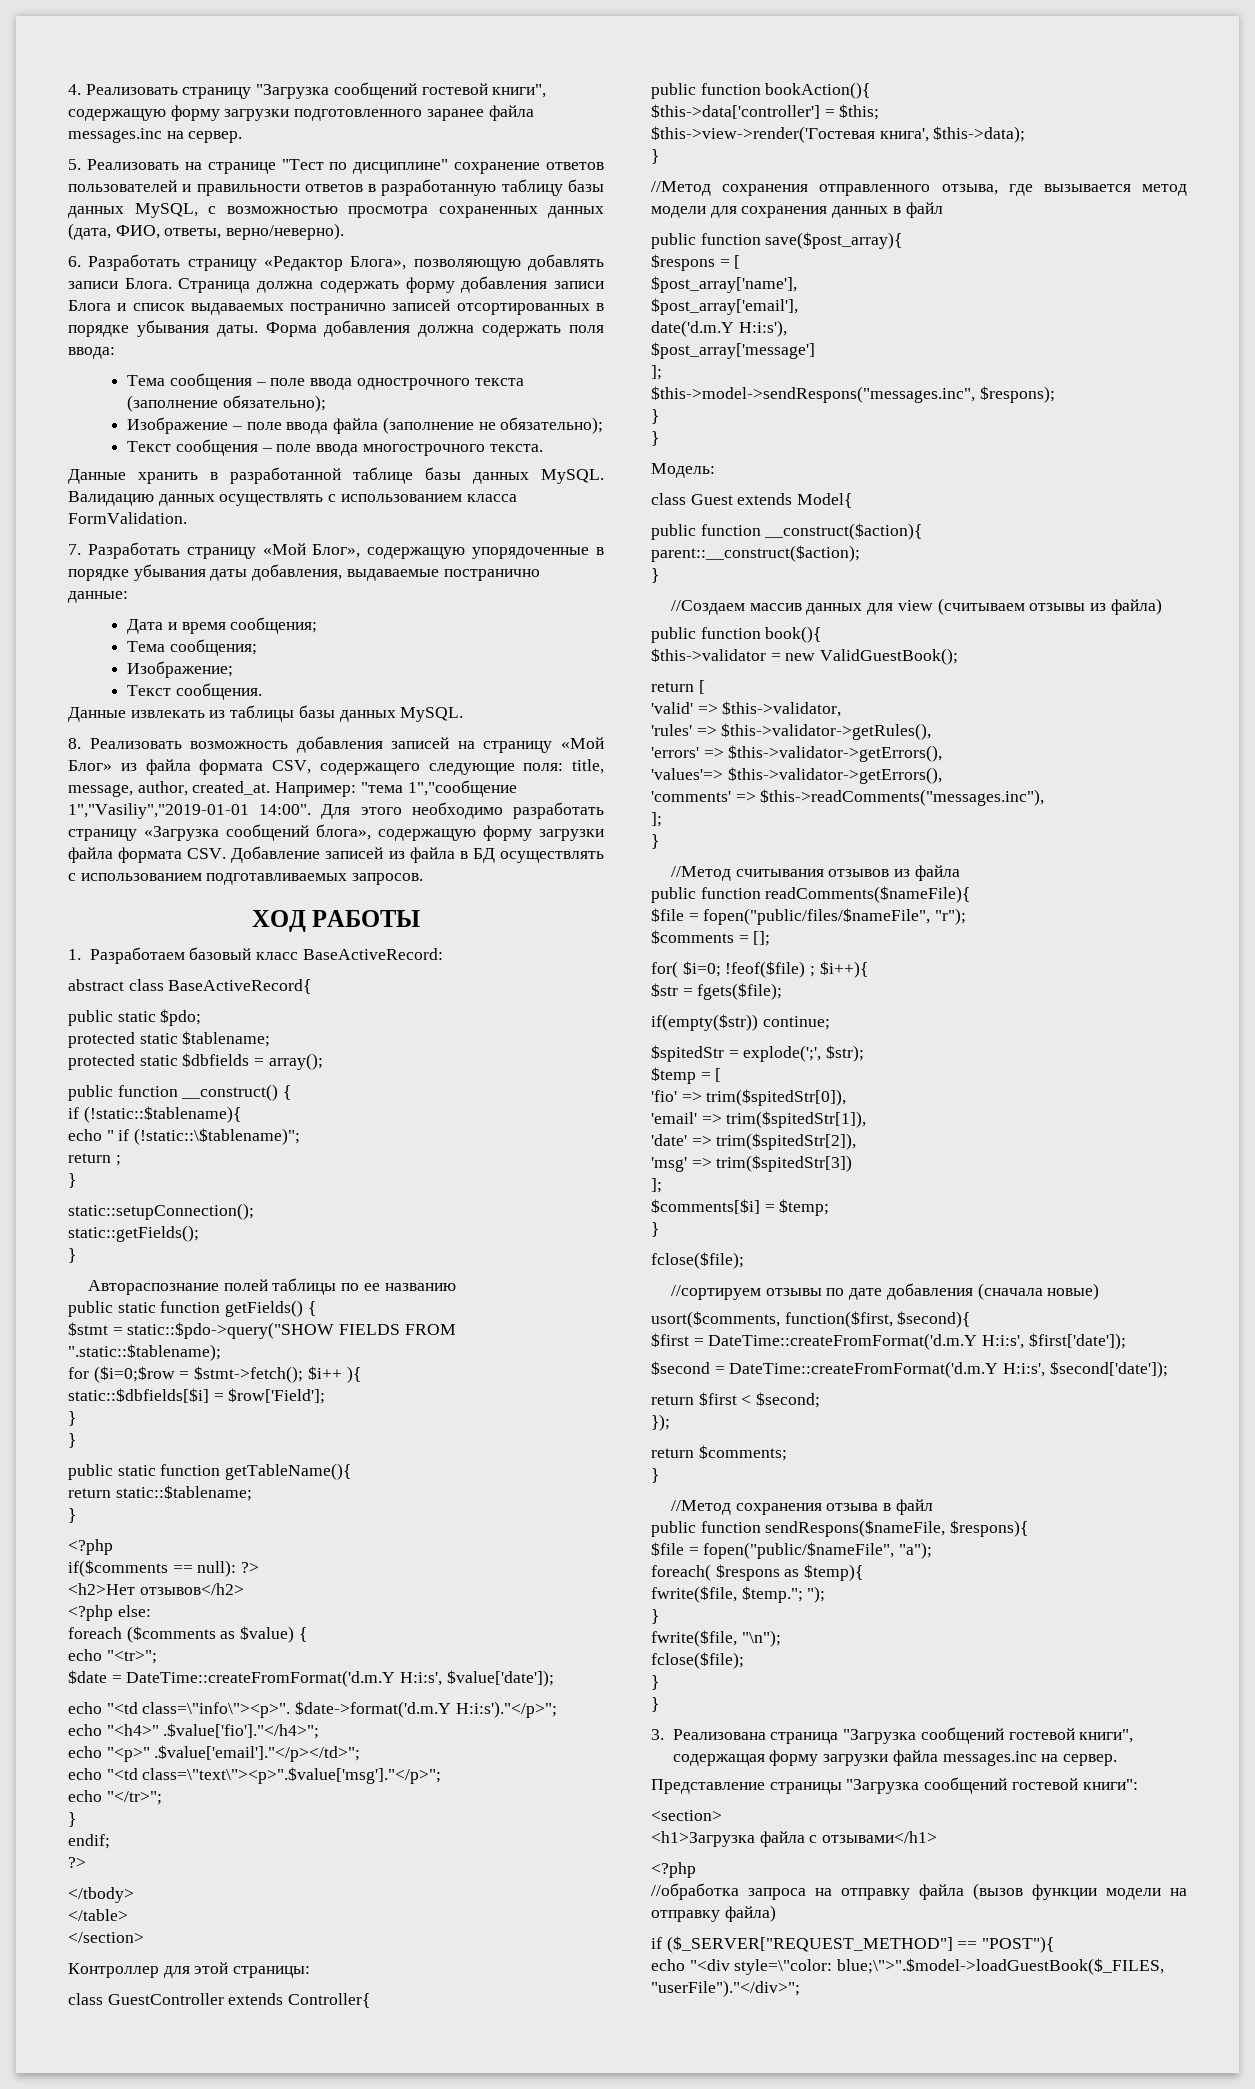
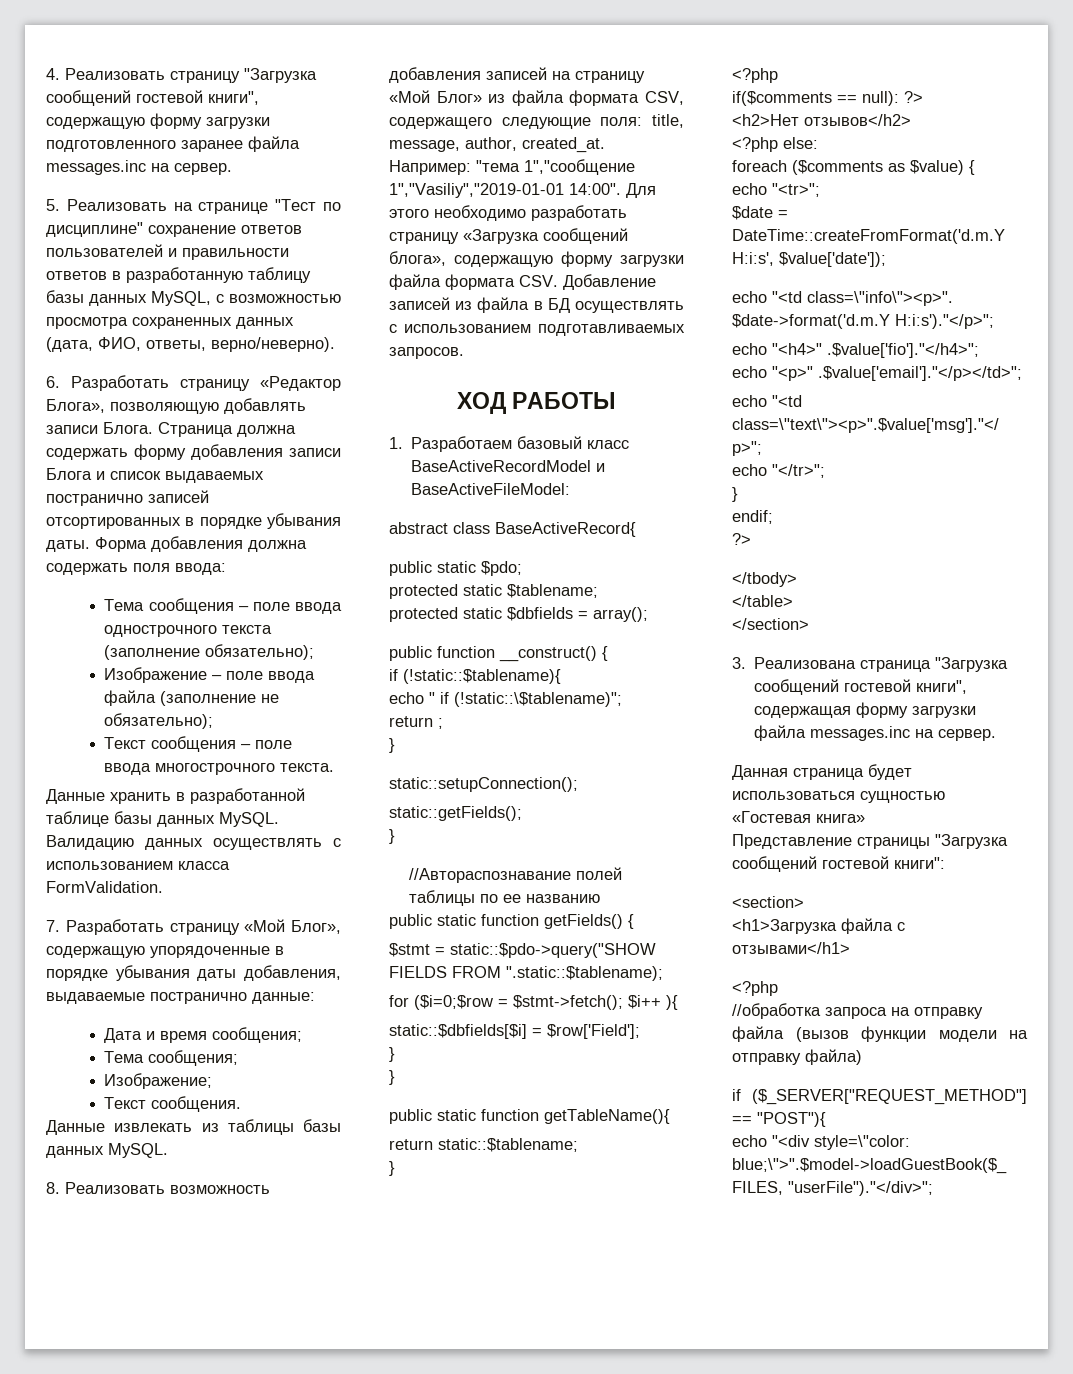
[302,948,443,960] BaseActiveRecord: -> [411,460,606,472] [411,483,571,495] BaseActiveRecordModel и BaseActiveFileModel:
[88,1280,220,1295] Автораспознание -> [409,868,572,883] //Автораспознавание
[68,1962,311,1978] [68,1993,371,2008] [651,82,871,99] [651,104,880,120] [651,126,1026,143] [651,149,659,164] [651,181,1187,196] [651,202,943,218] [651,232,903,249] [651,254,741,271] [651,276,797,293] [651,298,798,315] [651,320,787,337] [651,342,815,359] [651,365,662,380] [651,386,1055,403] [651,409,659,424] [651,431,659,446] [651,463,715,478] [651,493,853,508] [651,523,923,540] [651,545,860,562] [651,568,659,583] [671,598,1162,615] [651,626,822,643] [651,648,959,665] [651,680,705,694] [651,701,842,717] [651,723,932,740] [651,745,943,762] [651,767,942,784] [651,789,1045,806] [651,812,662,827] [651,834,659,849] [671,865,960,881] [651,886,971,903] [651,908,967,925] [651,930,771,946] [651,961,868,978] [651,983,783,1000] [651,1014,830,1031] [651,1045,865,1062] [651,1067,722,1084] [651,1089,847,1106] [651,1111,867,1128] [651,1133,857,1150] [651,1155,853,1172] [651,1178,662,1193] [651,1199,830,1216] [651,1222,659,1237] [651,1252,744,1269] [671,1283,1100,1300] [651,1311,971,1328] [651,1333,1126,1350] [651,1361,1168,1378] [651,1392,821,1408] [651,1414,670,1431] [651,1445,787,1461] [651,1468,659,1483] [671,1499,933,1515] [651,1520,1029,1537] [651,1542,933,1559] [651,1564,864,1581] [651,1586,826,1603] [651,1609,659,1624] [651,1630,781,1647] [651,1652,744,1669] [651,1675,659,1690] [651,1697,659,1712] // Контроллер для этой страницы: // class GuestController extends Controller{ // public function bookAction(){ // $this->data['controller'] = $this; // $this->view->render('Гостевая книга', $this->data); // } // //Метод сохранения отправленного отзыва, где вызывается метод модели для сохранения данных в файл // public function save($post_array){ // $respons = [ // $post_array['name'], // $post_array['email'], // date('d.m.Y H:i:s'), // $post_array['message'] // ]; // $this->model->sendRespons("messages.inc", $respons); // } // } // Модель: // class Guest extends Model{ // public function __construct($action){ // parent::__construct($action); // } // //Создаем массив данных для view (считываем отзывы из файла) // public function book(){ // $this->validator = new ValidGuestBook(); // return [ // 'valid' => $this->validator, // 'rules' => $this->validator->getRules(), // 'errors' => $this->validator->getErrors(), // 'values'=> $this->validator->getErrors(), // 'comments' => $this->readComments("messages.inc"), // ]; // } // //Метод считывания отзывов из файла // public function readComments($nameFile){ // $file = fopen("public/files/$nameFile", "r"); // $comments = []; // for( $i=0; !feof($file) ; $i++){ // $str = fgets($file); // if(empty($str)) continue; // $spitedStr = explode(';', $str); // $temp = [ // 'fio' => trim($spitedStr[0]), // 'email' => trim($spitedStr[1]), // 'date' => trim($spitedStr[2]), // 'msg' => trim($spitedStr[3]) // ]; // $comments[$i] = $temp; // } // fclose($file); // //сортируем отзывы по дате добавления (сначала новые) // usort($comments, function($first, $second){ // $first = DateTime::createFromFormat('d.m.Y H:i:s', $first['date']); // $second = DateTime::createFromFormat('d.m.Y H:i:s', $second['date']); // return $first < $second; // }); // return $comments; // } // //Метод сохранения отзыва в файл // public function sendRespons($nameFile, $respons){ // $file = fopen("public/$nameFile", "a"); // foreach( $respons as $temp){ // fwrite($file, $temp."; "); // } // fwrite($file, "\n"); // fclose($file); // } // } -> (809, 624) none
(1118, 1760) none -> [732,764,912,780] [732,791,945,803] [732,811,865,823] // Данная страница будет использоваться сущностью «Гостевая книга»

